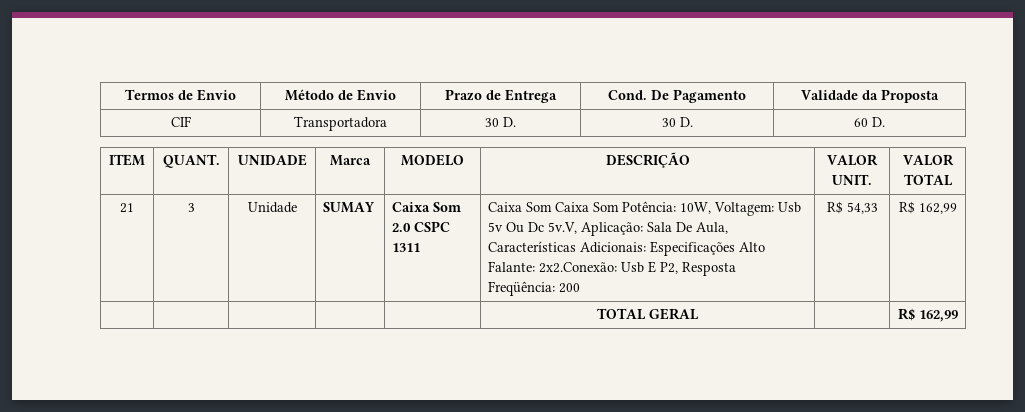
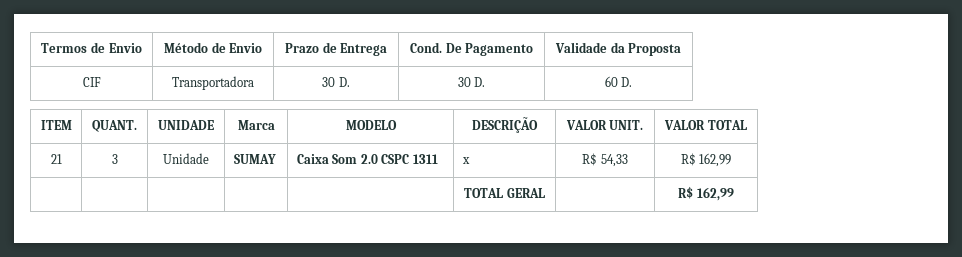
[488,201,802,216] [488,222,729,236] [488,241,766,256] [488,261,737,276] [488,281,581,296] Caixa Som Caixa Som Potência: 10W, Voltagem: Usb 5v Ou Dc 5v.V, Aplicação: Sala De Aula, Características Adicionais: Especificações Alto Falante: 2x2.Conexão: Usb E P2, Resposta Freqüência: 200 -> [461,157,470,164] x

